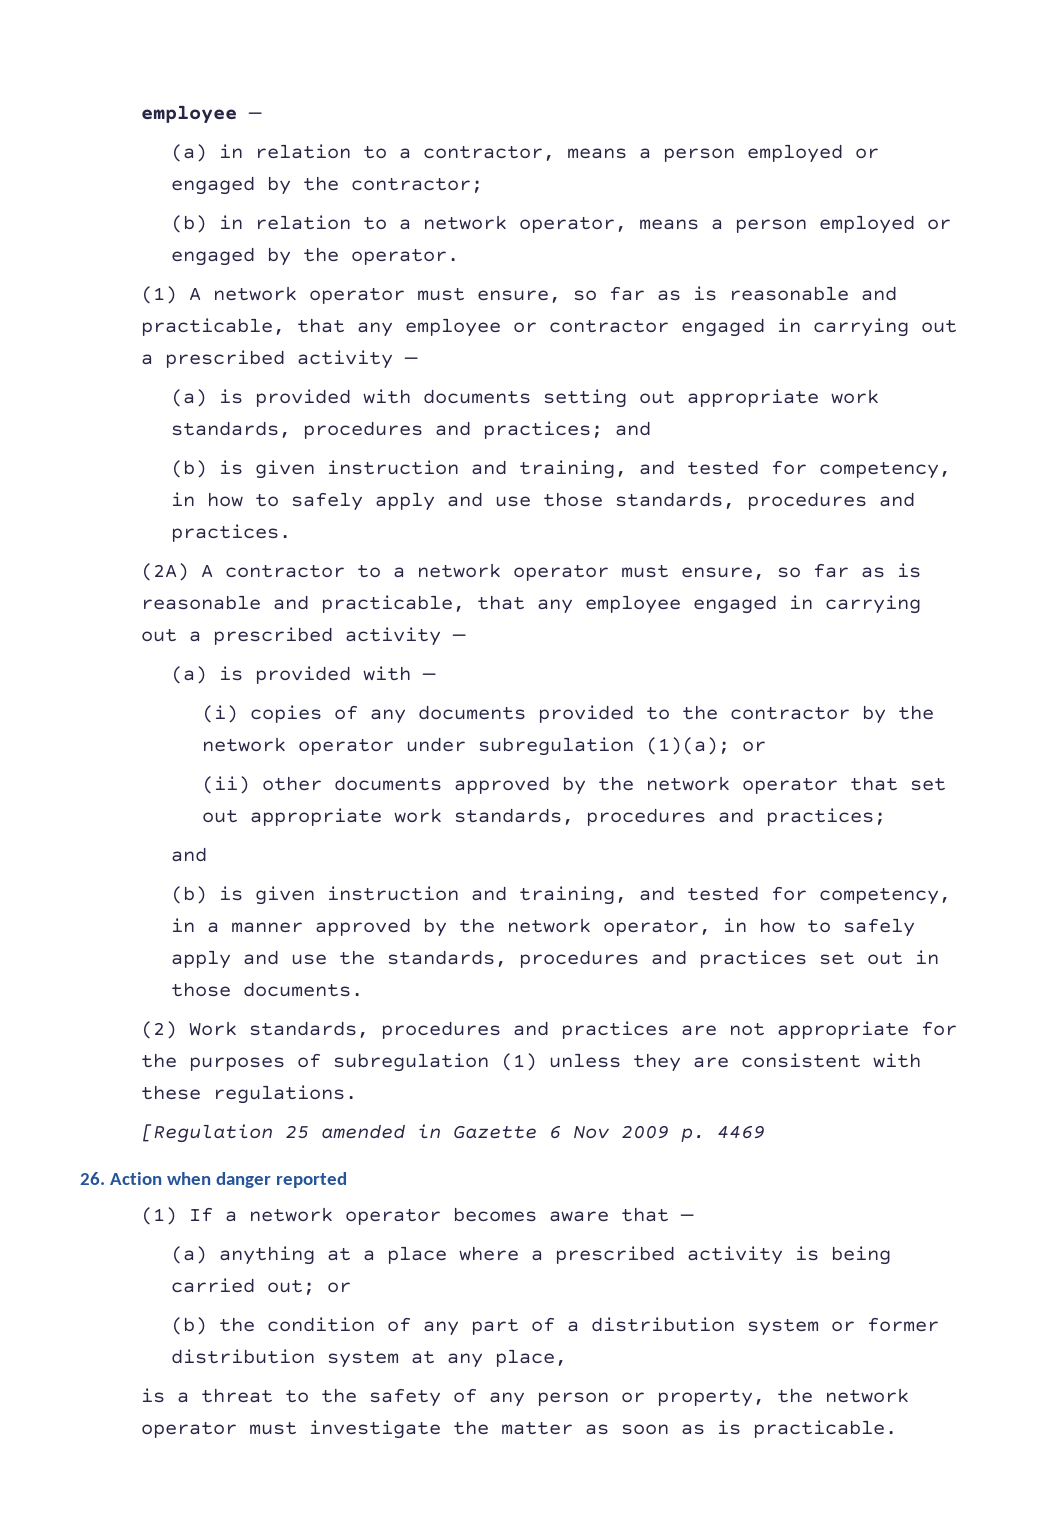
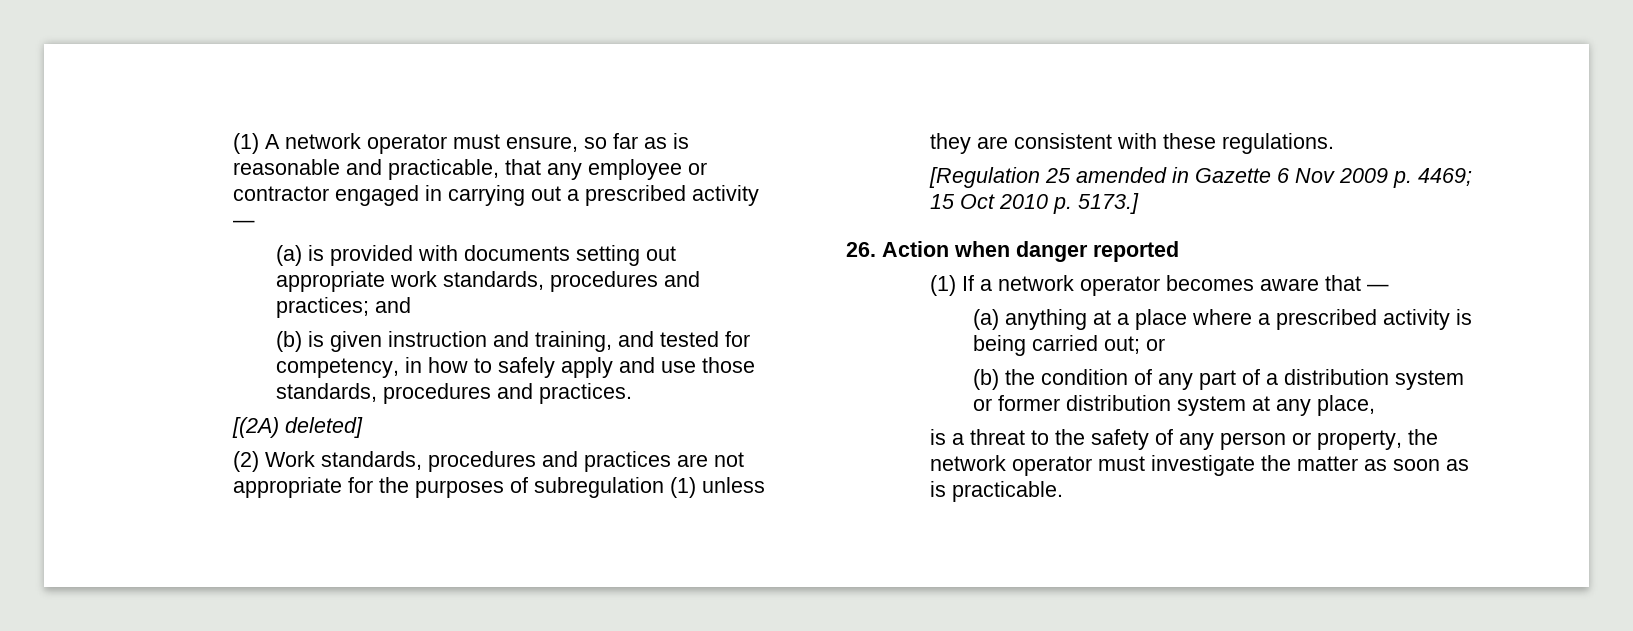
[140,105,262,124] [171,144,880,163] [171,176,484,195] [171,215,952,234] [171,247,460,266] employee — // (a) in relation to a contractor, means a person employed or engaged by the contractor; // (b) in relation to a network operator, means a person employed or engaged by the operator. // -> (233, 143) none
[140,563,921,581] [140,595,921,614] [140,627,466,646] [171,666,437,684] [201,705,934,724] [201,737,766,756] [201,776,946,795] [201,808,886,826] [171,847,208,862] [171,886,952,905] [171,918,916,937] [171,950,940,969] [171,982,364,997] (2A) A contractor to a network operator must ensure, so far as is reasonable and practicable, that any employee engaged in carrying out a prescribed activity — // (a) is provided with — // (i) copies of any documents provided to the contractor by the network operator under subregulation (1)(a); or // (ii) other documents approved by the network operator that set out appropriate work standards, procedures and practices; // and // (b) is given instruction and training, and tested for competency, in a manner approved by the network operator, in how to safely apply and use the standards, procedures and practices set out in those documents. -> [232,417,364,438] [(2A) deleted]
[716,1125,765,1139] 4469 -> [1418,168,1473,186] [930,193,1140,214] 4469; 15 Oct 2010 p. 5173.]

